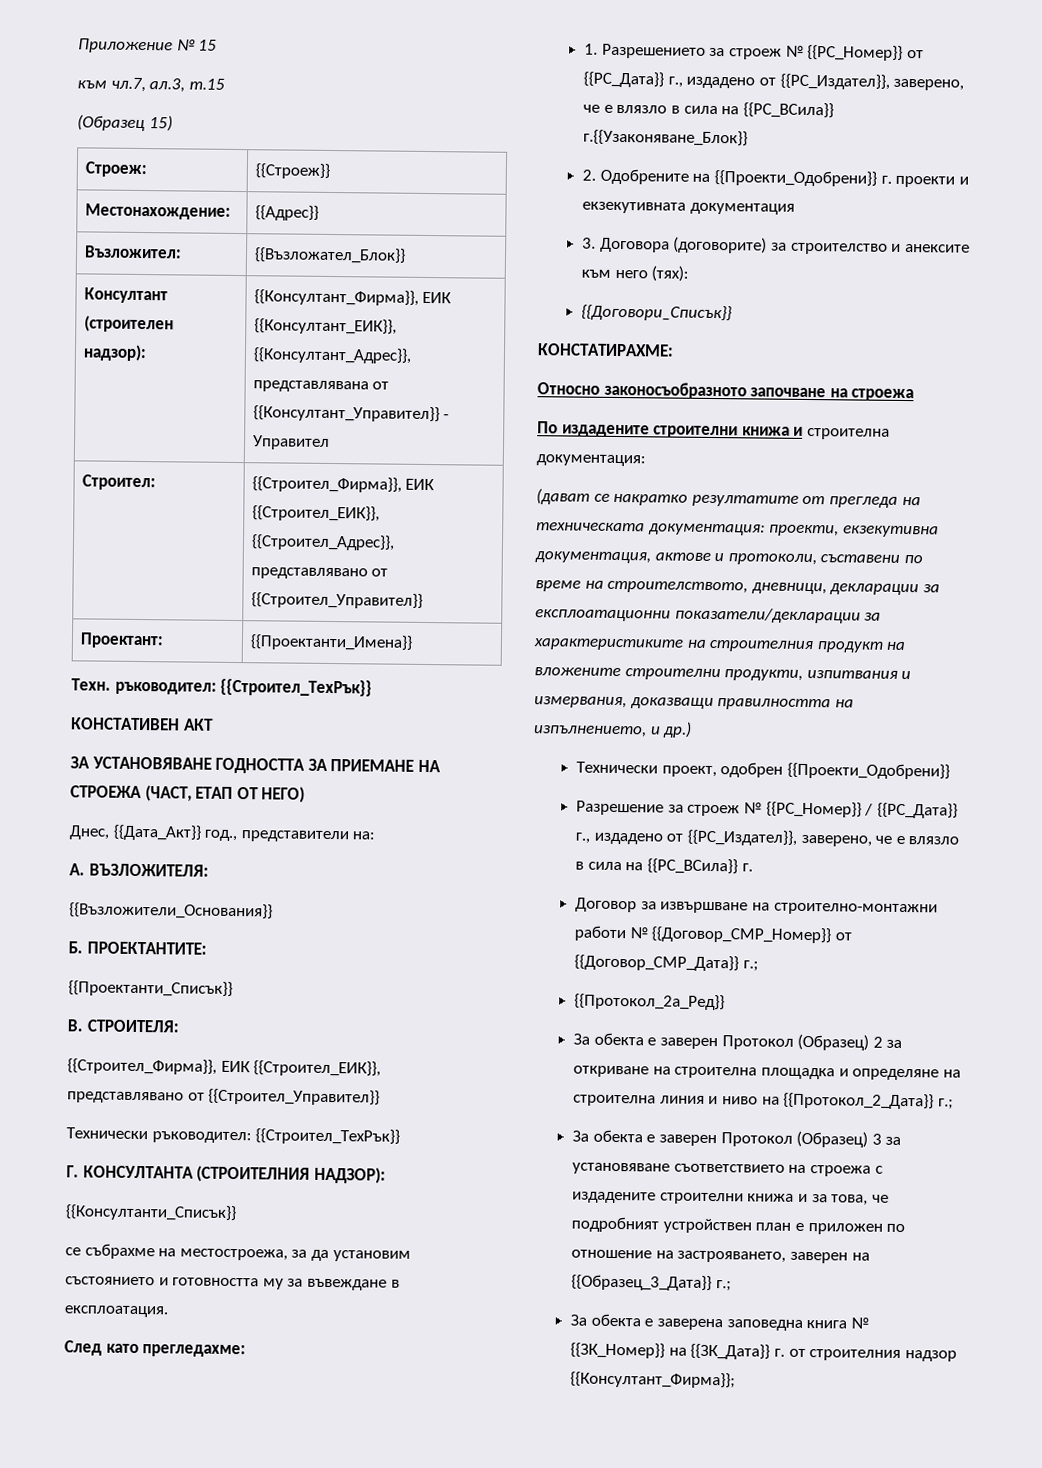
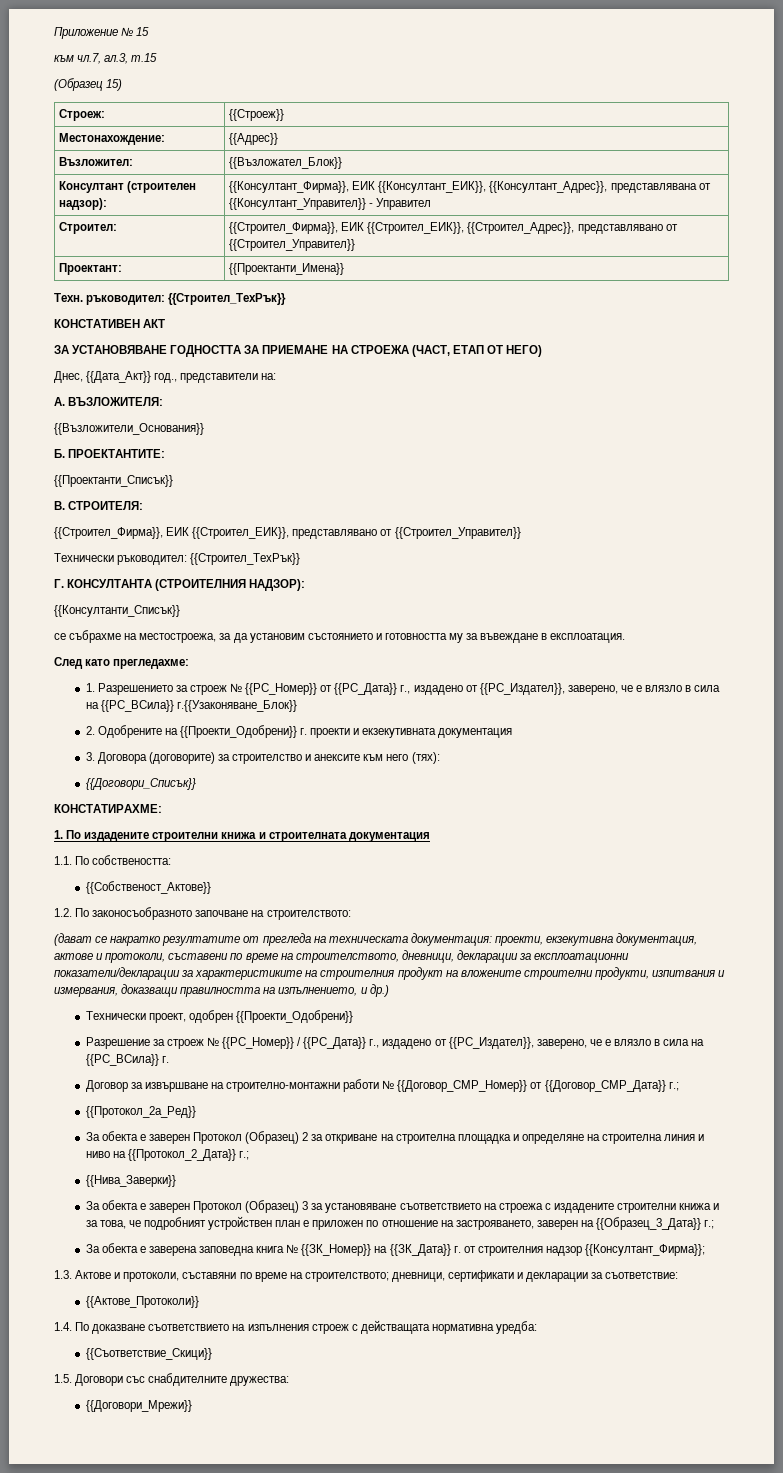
[537,381,915,402] Относно законосъобразното започване на строежа // -> [54,830,63,839] 1.
[806,427,890,440] [536,454,646,467] строителна документация: -> [268,832,430,842] [54,855,172,865] [85,881,211,894] [54,907,351,920] строителната документация // 1.1. По собствеността: // {{Собственост_Актове}} // 1.2. По законосъобразното започване на строителството:
(954, 1104) none -> [85,1175,176,1187] // {{Нива_Заверки}}
(737, 1380) none -> [54,1270,679,1282] [85,1296,199,1308] [54,1320,538,1334] [85,1348,212,1360] [54,1373,290,1386] [85,1400,192,1412] // 1.3. Актове и протоколи, съставяни по време на строителството; дневници, сертификати и декларации за съответствие: // {{Актове_Протоколи}} // 1.4. По доказване съответствието на изпълнения строеж с действащата нормативна уредба: // {{Съответствие_Скици}} // 1.5. Договори със снабдителните дружества: // {{Договори_Мрежи}}

